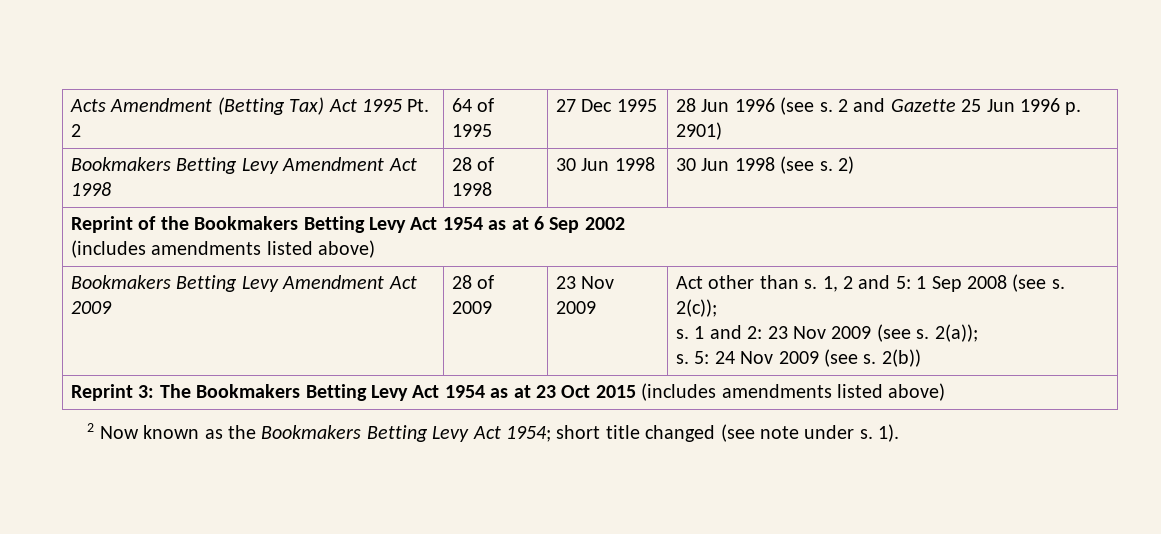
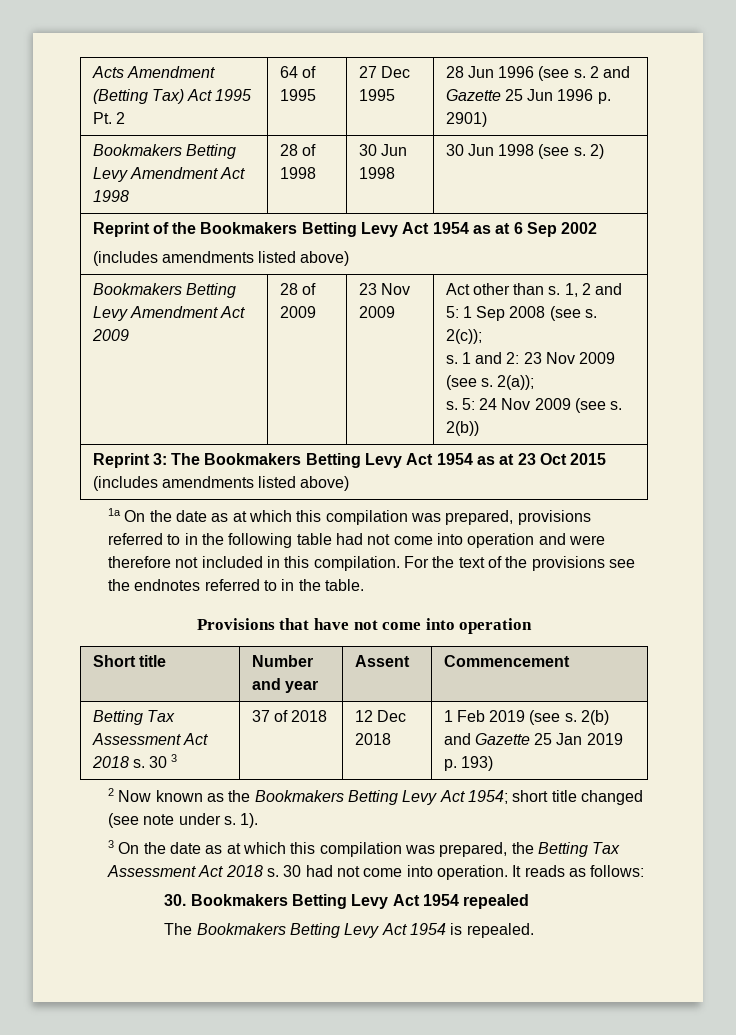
(946, 392) none -> [108,508,591,525] [108,533,605,548] [108,556,635,571] [108,579,365,591] [196,618,533,634] [92,655,166,667] [251,655,313,667] [251,678,318,693] [354,655,410,667] [443,655,570,667] [92,710,175,725] [91,733,208,745] [91,754,178,768] [251,710,328,722] [354,710,406,722] [354,733,391,745] [443,710,610,725] [443,733,623,745] [443,756,493,771] // 1a On the date as at which this compilation was prepared, provisions referred to in the following table had not come into operation and were therefore not included in this compilation. For the text of the provisions see the endnotes referred to in the table. // Provisions that have not come into operation // Short title | Number and year | Assent | Commencement // Betting Tax Assessment Act 2018 s. 30 3 | 37 of 2018 | 12 Dec 2018 | 1 Feb 2019 (see s. 2(b) and Gazette 25 Jan 2019 p. 193)
(900, 433) none -> [108,840,621,857] [107,865,645,880] [164,894,530,909] [164,923,534,938] // 3 On the date as at which this compilation was prepared, the Betting Tax Assessment Act 2018 s. 30 had not come into operation. It reads as follows: // 30. Bookmakers Betting Levy Act 1954 repealed // The Bookmakers Betting Levy Act 1954 is repealed.

